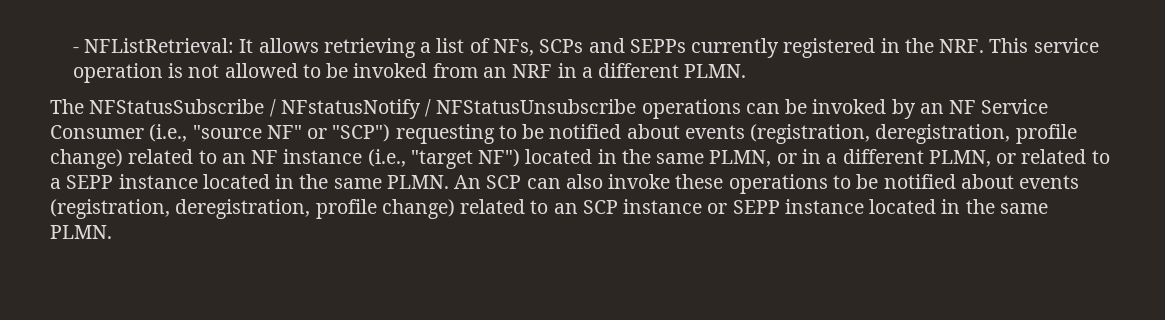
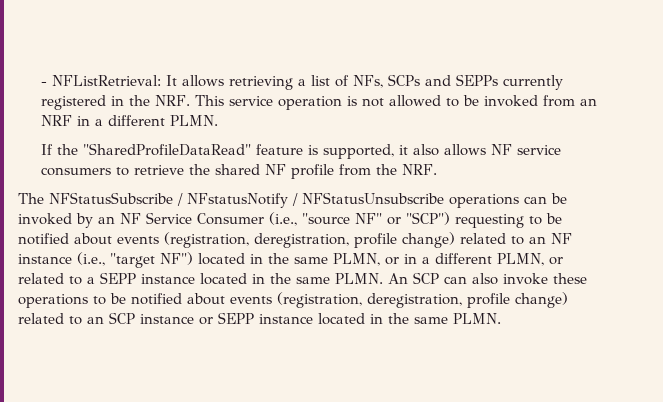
(747, 71) none -> [41,143,562,159] [41,164,438,179] // If the "SharedProfileDataRead" feature is supported, it also allows NF service consumers to retrieve the shared NF profile from the NRF.

